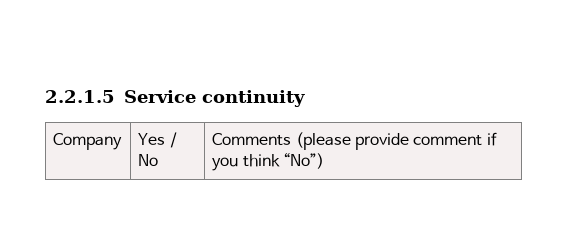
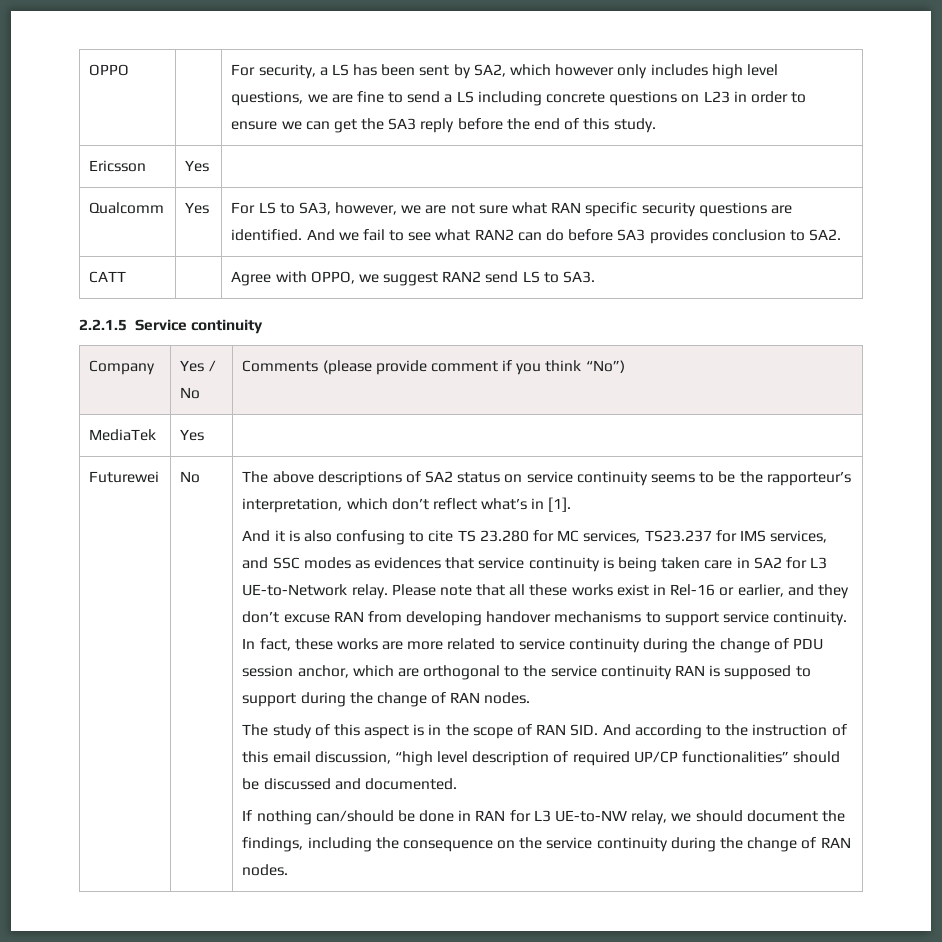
(45, 96) none -> [89,64,130,76] [231,64,778,79] [231,91,807,106] [231,118,656,133] [89,160,147,172] [185,160,210,172] [89,202,165,214] [185,202,210,214] [231,202,792,217] [231,229,842,244] [89,271,127,283] [231,271,596,286] OPPO | | For security, a LS has been sent by SA2, which however only includes high level questions, we are fine to send a LS including concrete questions on L23 in order to ensure we can get the SA3 reply before the end of this study. // Ericsson | Yes | // Qualcomm | Yes | For LS to SA3, however, we are not sure what RAN specific security questions are identified. And we fail to see what RAN2 can do before SA3 provides conclusion to SA2. // CATT | | Agree with OPPO, we suggest RAN2 send LS to SA3. //
(324, 161) none -> [89,429,157,441] [180,429,205,441] [89,471,160,483] [180,471,201,483] [242,471,851,486] [242,497,572,513] [242,530,828,545] [242,557,828,572] [242,584,849,599] [242,611,848,626] [242,638,823,653] [242,665,811,680] [242,692,531,707] [242,724,847,739] [242,751,841,766] [242,778,457,790] [242,810,845,825] [242,837,851,852] [242,864,289,876] // MediaTek | Yes | // Futurewei | No | The above descriptions of SA2 status on service continuity seems to be the rapporteur’s interpretation, which don’t reflect what’s in [1]. // And it is also confusing to cite TS 23.280 for MC services, TS23.237 for IMS services, and SSC modes as evidences that service continuity is being taken care in SA2 for L3 UE-to-Network relay. Please note that all these works exist in Rel-16 or earlier, and they don’t excuse RAN from developing handover mechanisms to support service continuity. In fact, these works are more related to service continuity during the change of PDU session anchor, which are orthogonal to the service continuity RAN is supposed to support during the change of RAN nodes. // The study of this aspect is in the scope of RAN SID. And according to the instruction of this email discussion, “high level description of required UP/CP functionalities” should be discussed and documented. // If nothing can/should be done in RAN for L3 UE-to-NW relay, we should document the findings, including the consequence on the service continuity during the change of RAN nodes.

